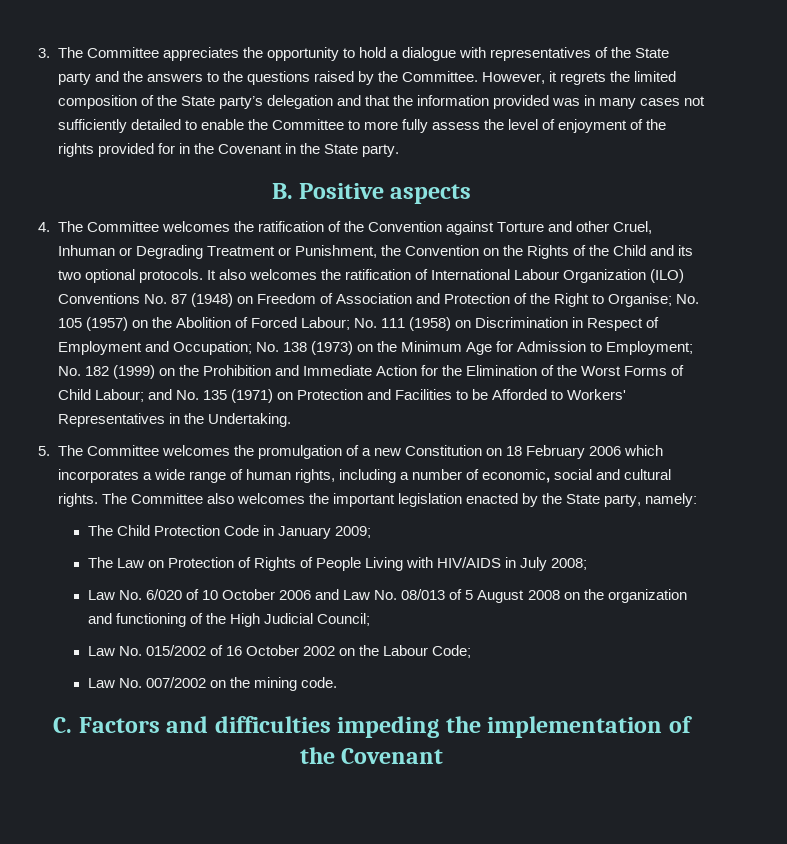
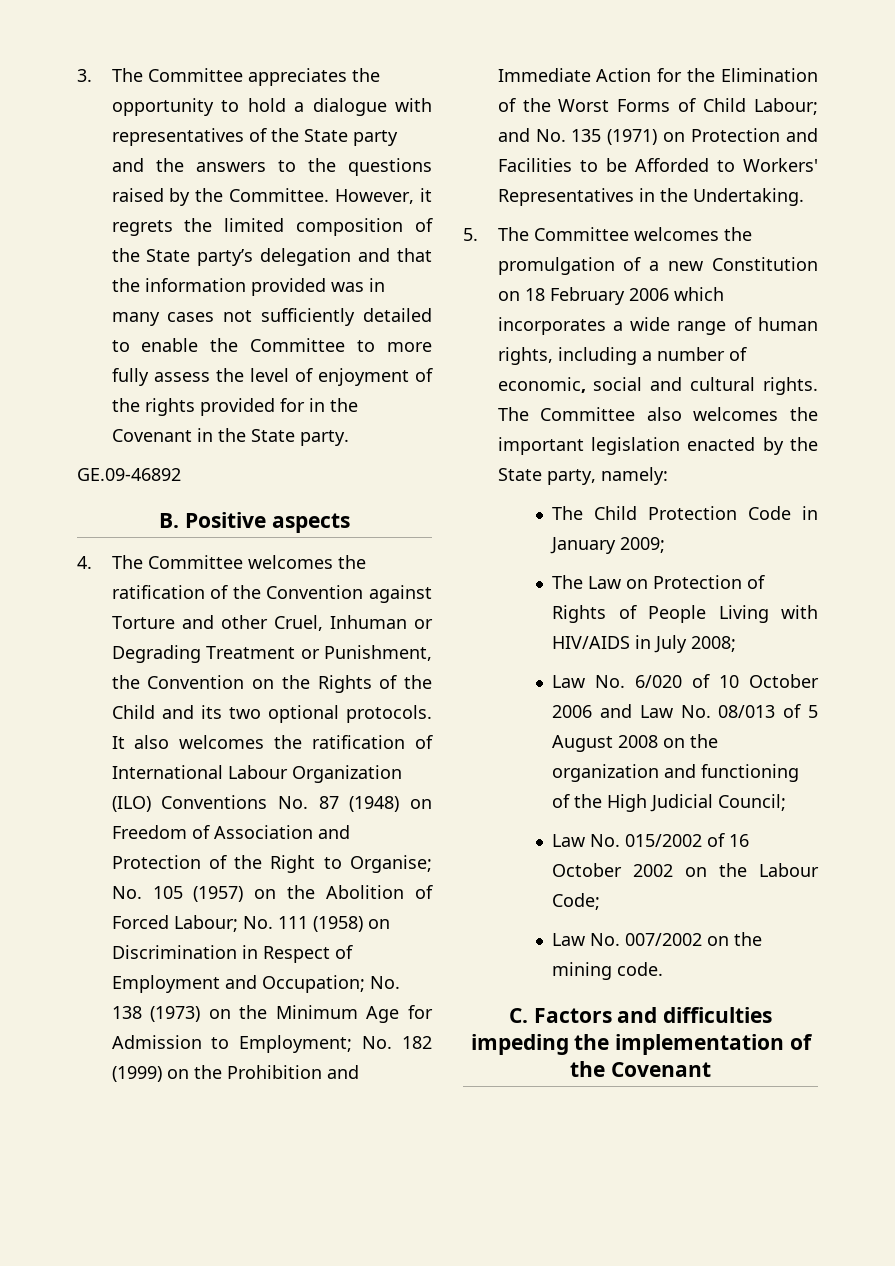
(399, 150) none -> [77,468,181,481] // GE.09-46892

